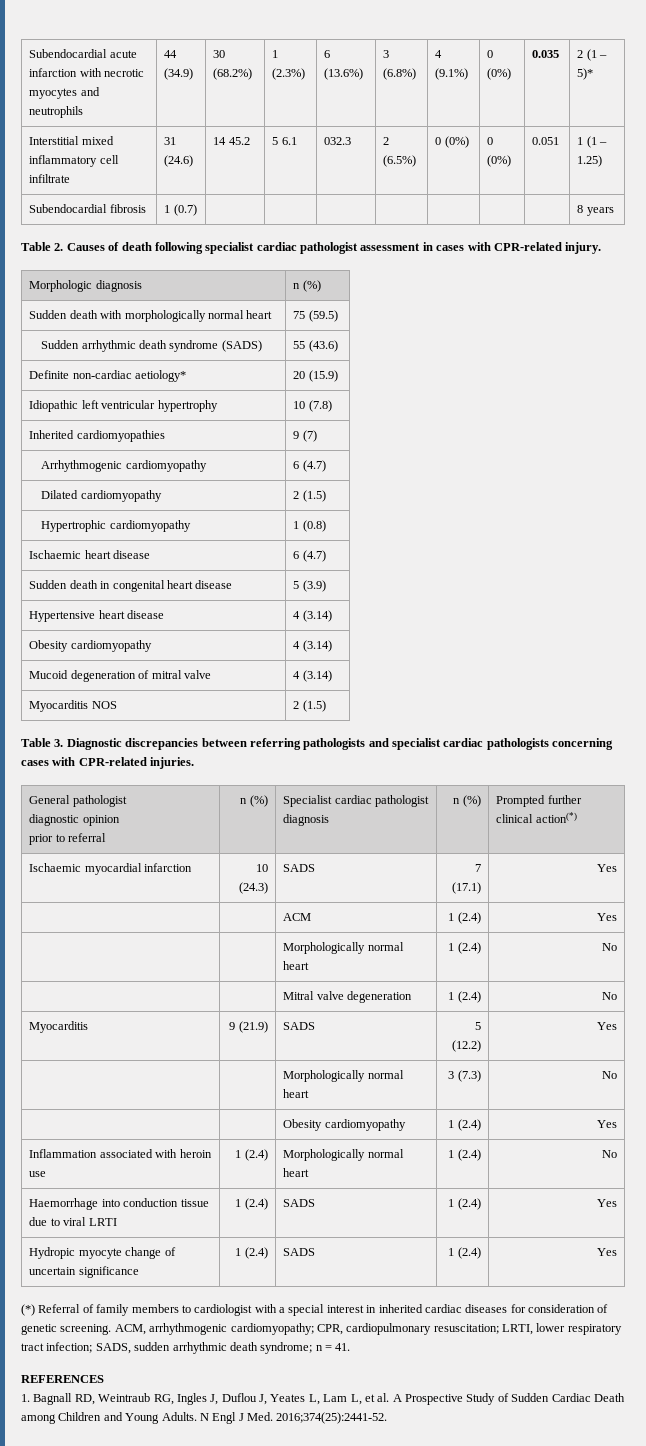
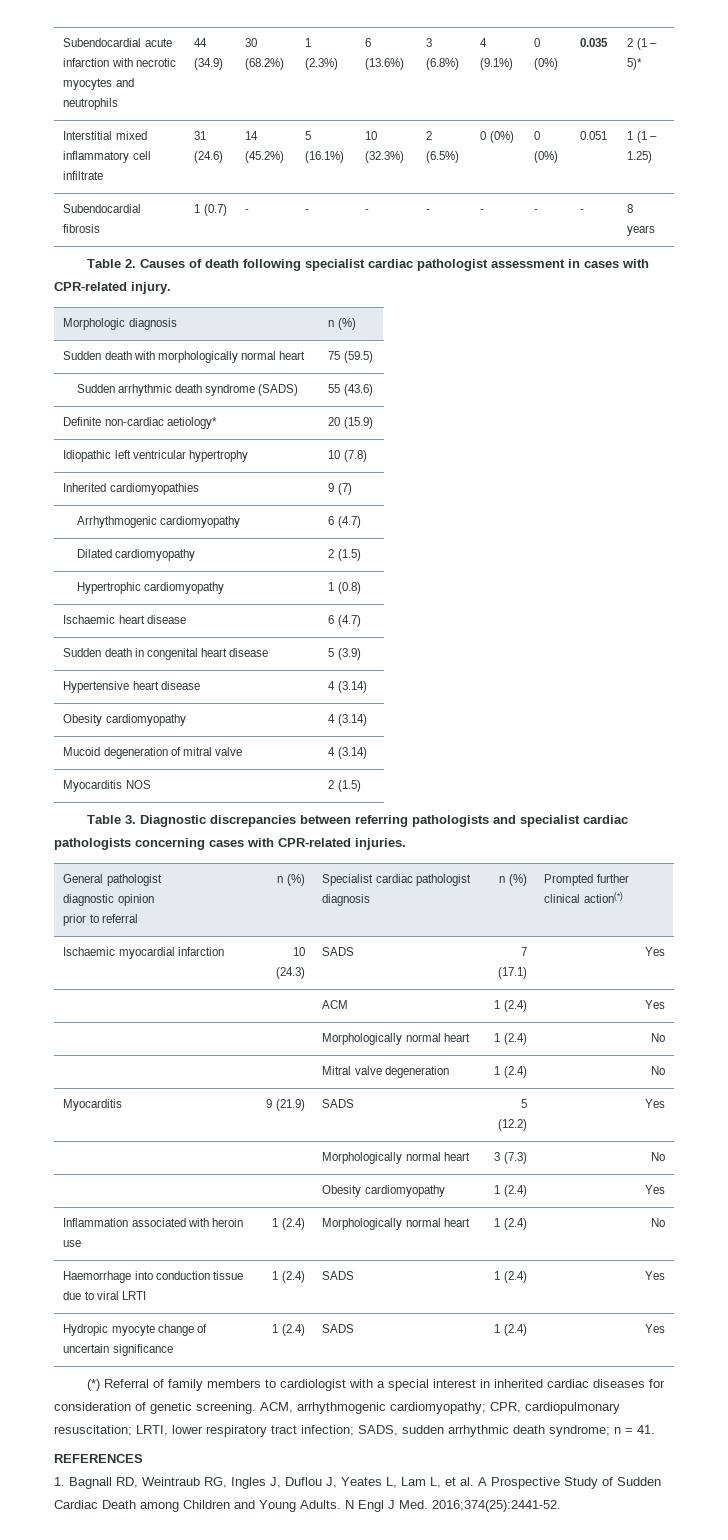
[228,137,250,145] [272,137,297,145] [324,137,352,145] 45.2 | 5 6.1 | 032.3 -> [245,151,285,163] [305,131,312,140] [305,151,345,163] [365,131,378,140] [365,151,405,163] (45.2%) | 5 (16.1%) | 10 (32.3%)
(197, 210) | | | | | | -> [245,209,250,213] [305,209,310,213] [365,209,370,213] [426,209,431,213] [480,209,485,213] [534,209,539,213] [580,209,585,213] - | - | - | - | - | - | -

